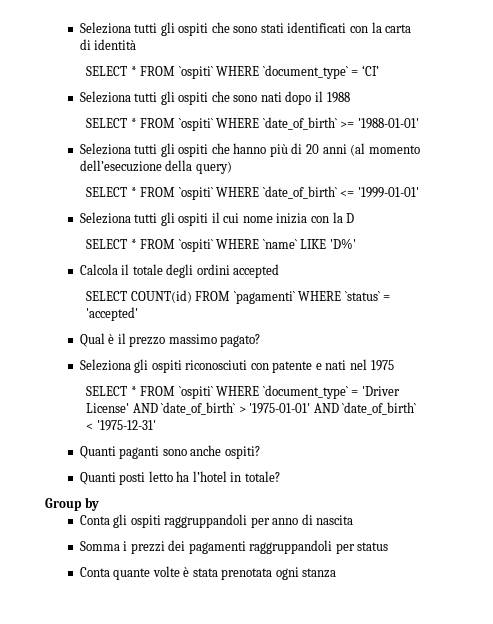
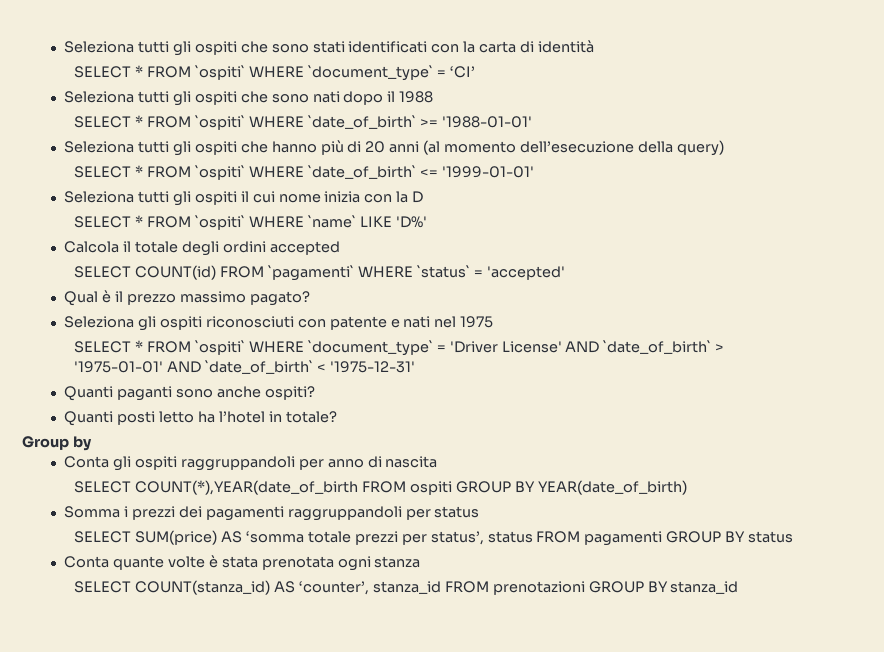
(354, 520) none -> [74,480,687,495] // SELECT COUNT(*),YEAR(date_of_birth FROM ospiti GROUP BY YEAR(date_of_birth)
(389, 546) none -> [74,530,794,546] // SELECT SUM(price) AS ‘somma totale prezzi per status’, status FROM pagamenti GROUP BY status
(337, 573) none -> [74,580,739,595] // SELECT COUNT(stanza_id) AS ‘counter’, stanza_id FROM prenotazioni GROUP BY stanza_id

